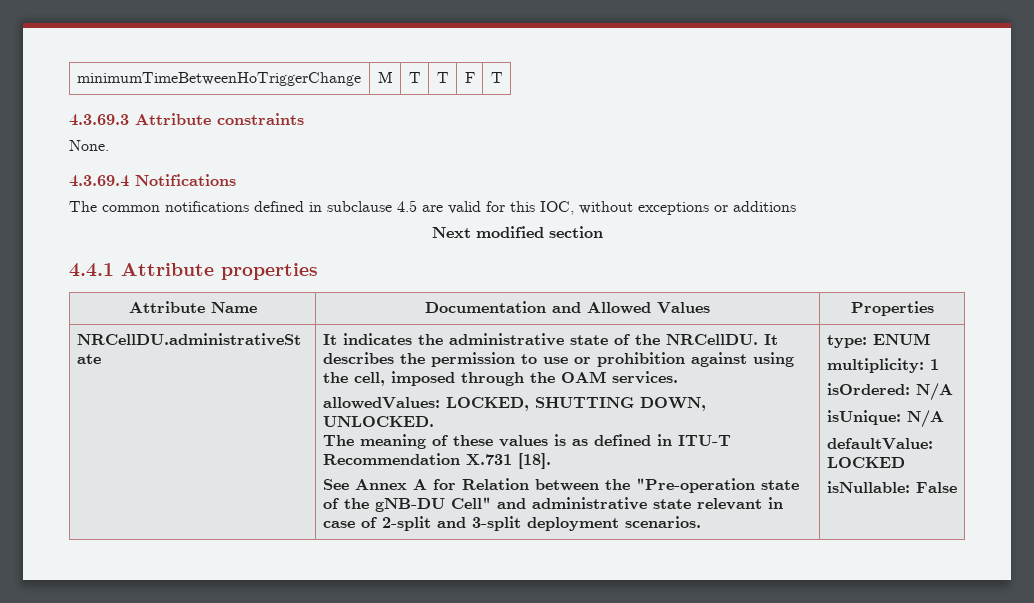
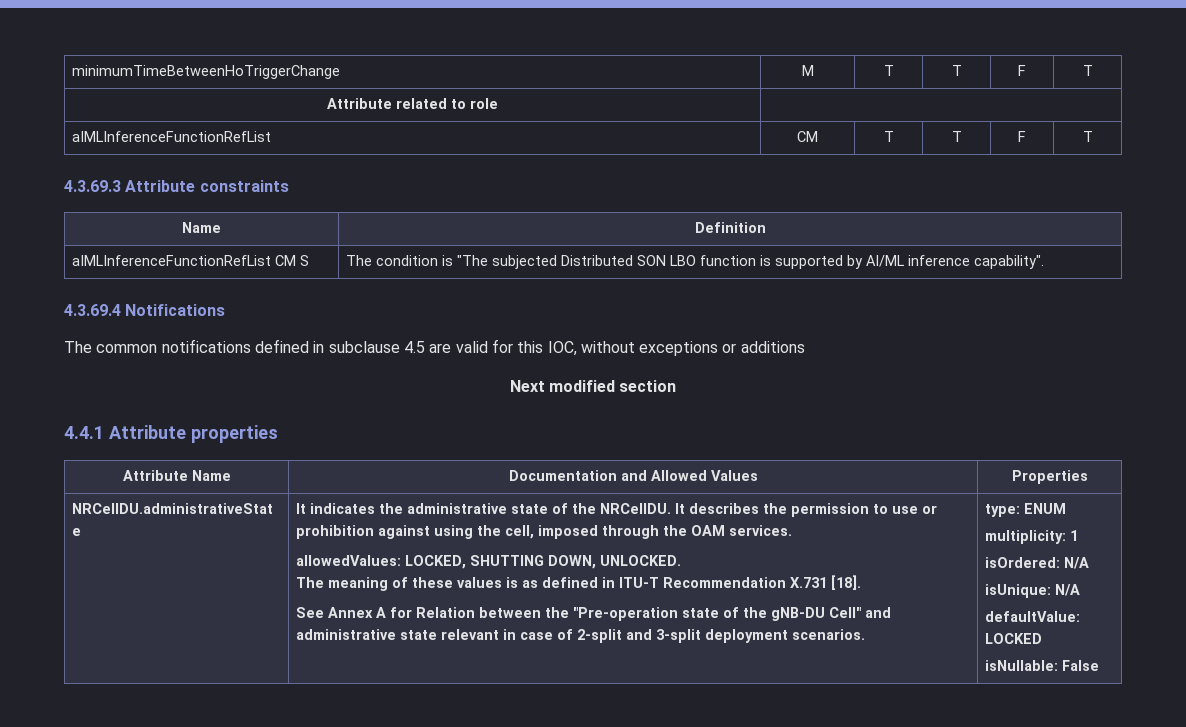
[69,113,304,126] [69,140,109,151] // 4.3.69.3 Attribute constraints // None. -> [327,98,498,109] [72,131,272,142] [797,131,818,142] [883,131,894,142] [951,131,962,142] [1018,131,1026,142] [1082,131,1093,142] [64,180,289,192] [182,222,221,233] [694,222,766,233] [72,255,310,266] [346,255,1045,269] // Attribute related to role | // aIMLInferenceFunctionRefList | CM | T | T | F | T // 4.3.69.3 Attribute constraints // Name | Definition // aIMLInferenceFunctionRefList CM S | The condition is "The subjected Distributed SON LBO function is supported by AI/ML inference capability".

